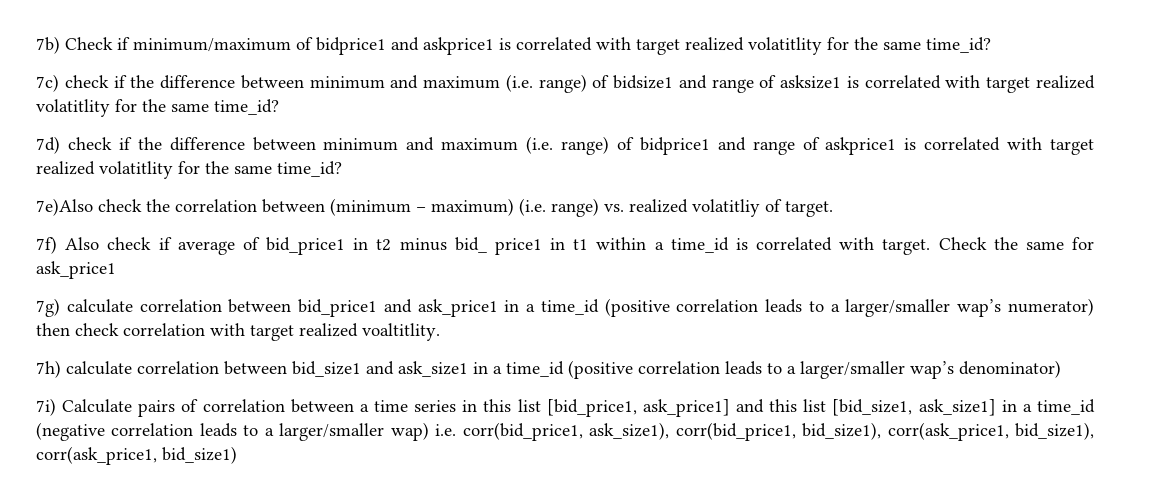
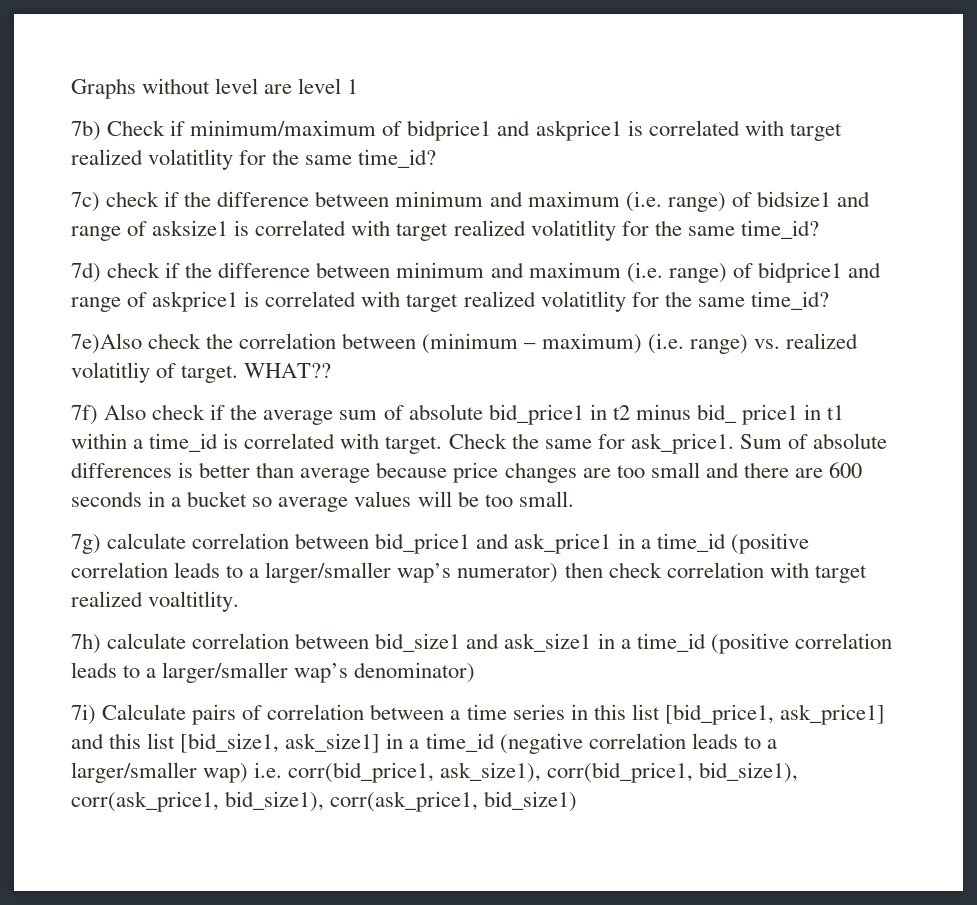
(36, 45) none -> [71,78,359,99] Graphs without level are level 1 //
(833, 209) none -> [244,363,332,378] WHAT??
[177,237,260,255] average of -> [230,404,483,425] the average sum of absolute
[36,261,116,279] ask_price1 -> [630,433,888,454] [71,462,863,483] [71,491,574,512] ask_price1. Sum of absolute differences is better than average because price changes are too small and there are 600 seconds in a bucket so average values will be too small.

